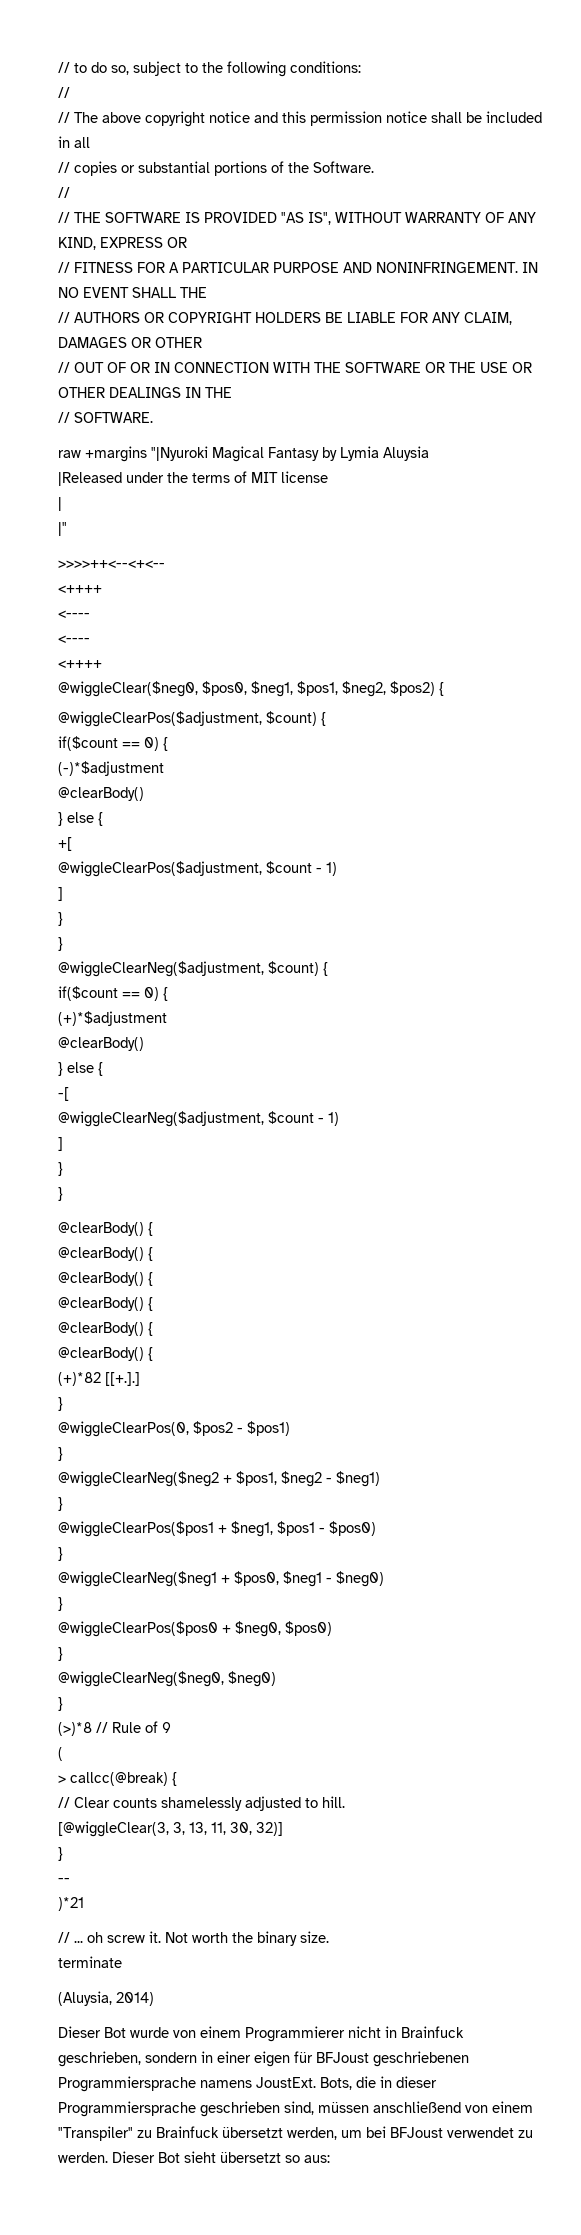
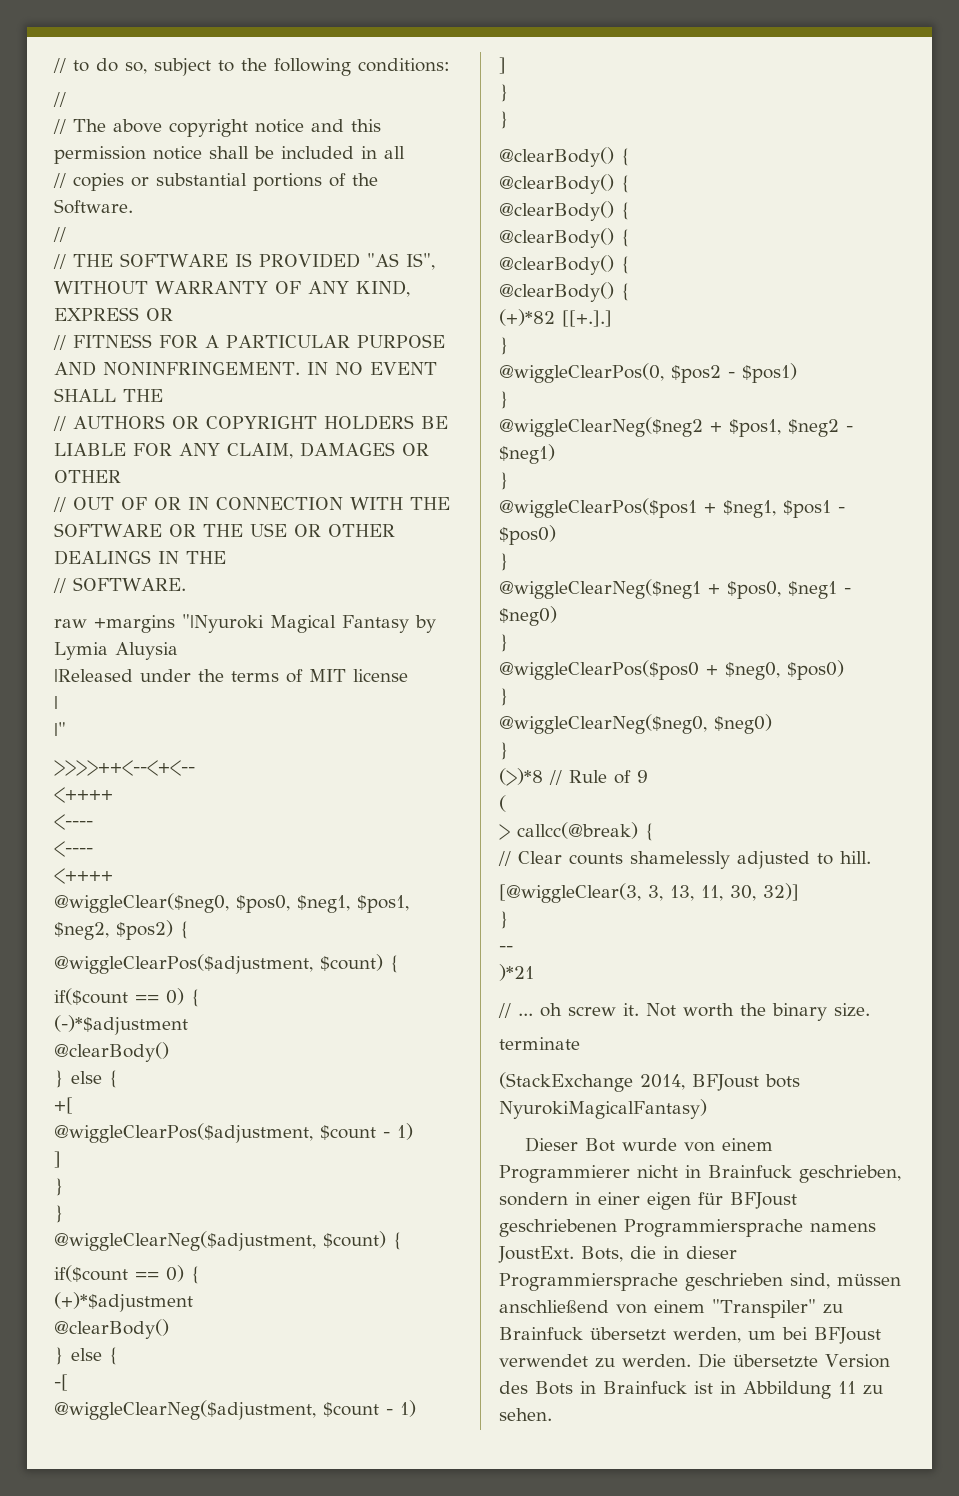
[58,1991,154,2006] (Aluysia, 2014) -> [499,1072,800,1092] [499,1099,707,1119] (StackExchange 2014, BFJoust bots NyurokiMagicalFantasy)
[112,2151,330,2163] Dieser Bot sieht übersetzt so aus: -> [698,1353,890,1368] [499,1381,883,1399] [499,1408,552,1421] Die übersetzte Version des Bots in Brainfuck ist in Abbildung 11 zu sehen.

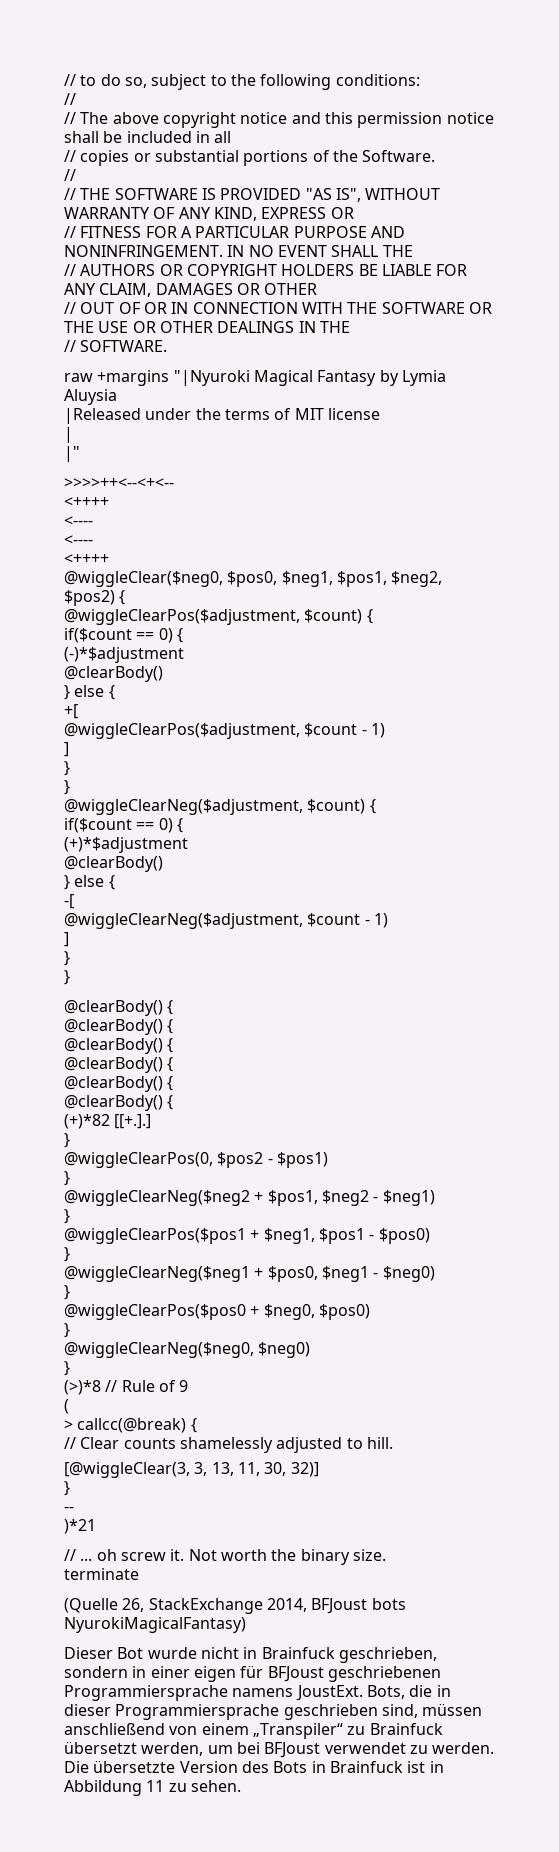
[499,1072,633,1092] (StackExchange -> [64,1598,263,1614] (Quelle 26, StackExchange
[683,1138,773,1152] [499,1165,630,1183] von einem Programmierer -> (197, 1653) none
[712,1299,816,1318] "Transpiler" -> [252,1723,343,1739] „Transpiler“

